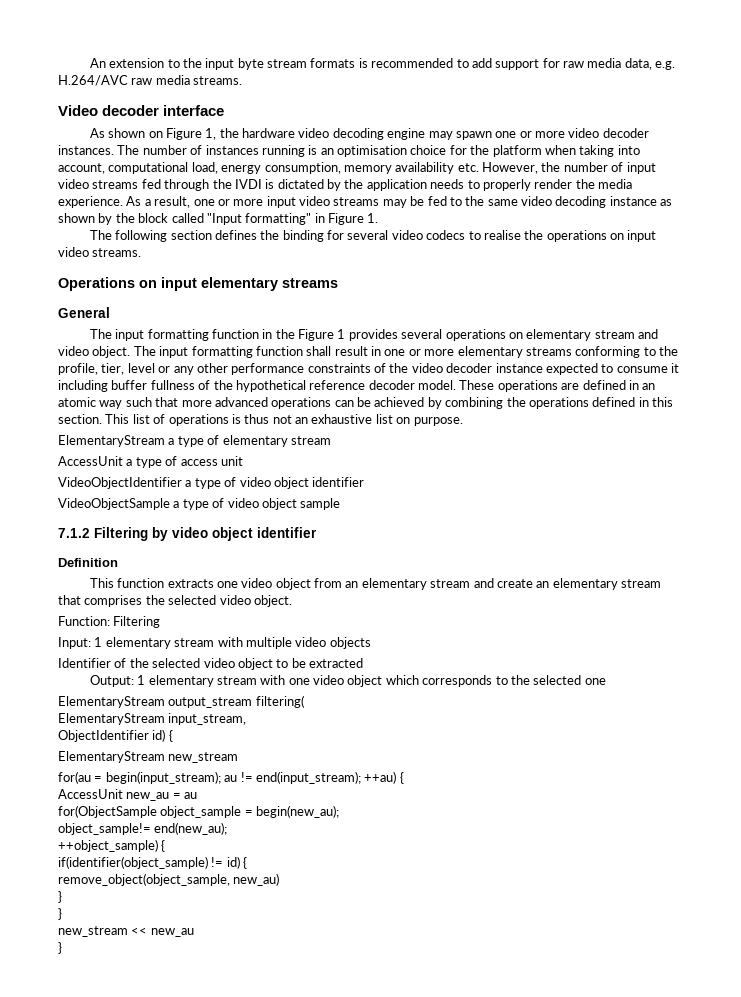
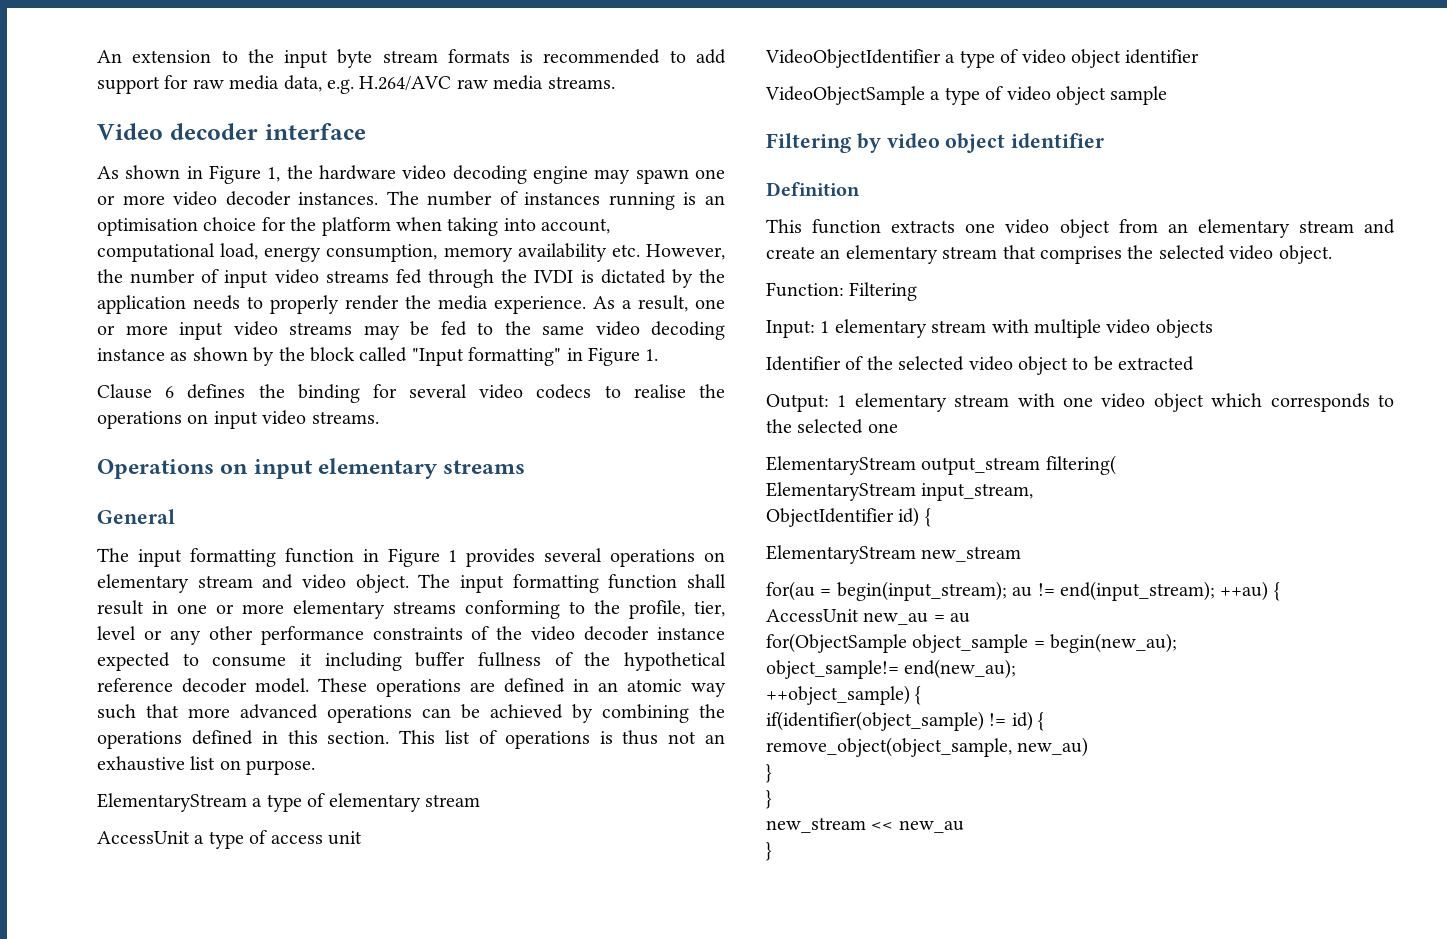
[148,131,163,138] on -> [186,166,203,179] in
[89,230,212,242] The following section -> [97,384,175,399] Clause 6
[275,329,295,339] the -> (379, 555) none
[58,528,90,538] 7.1.2 -> (1168, 95) none

